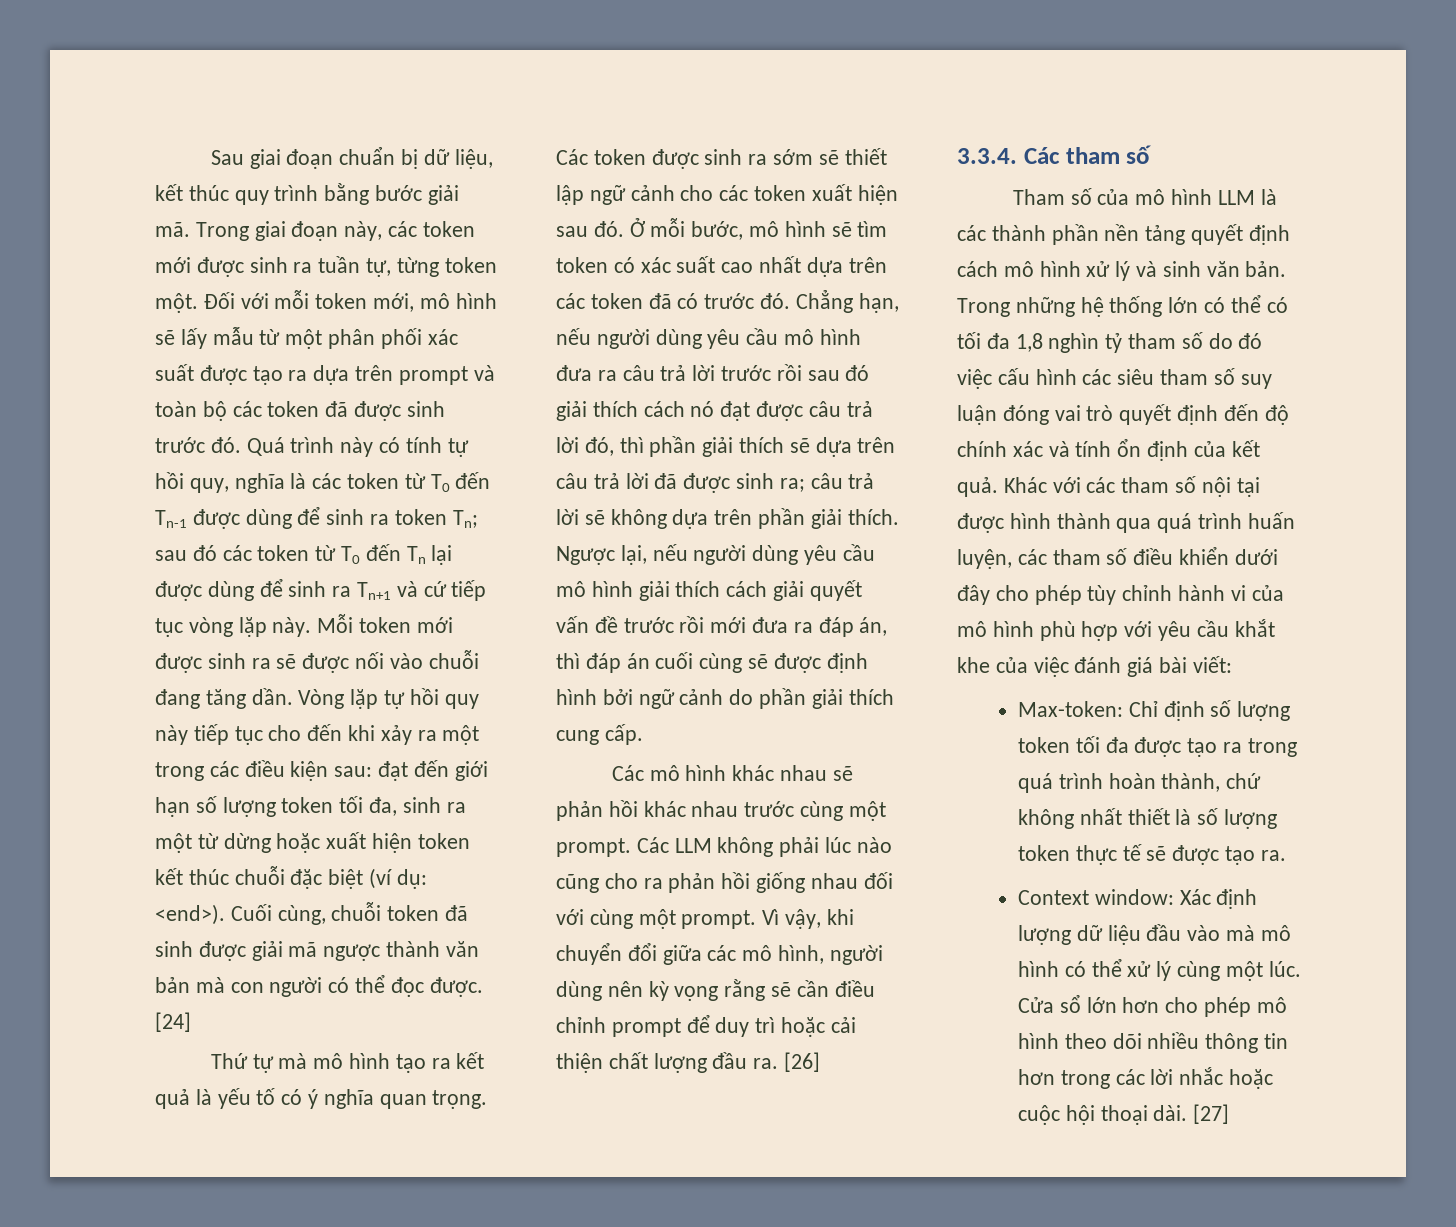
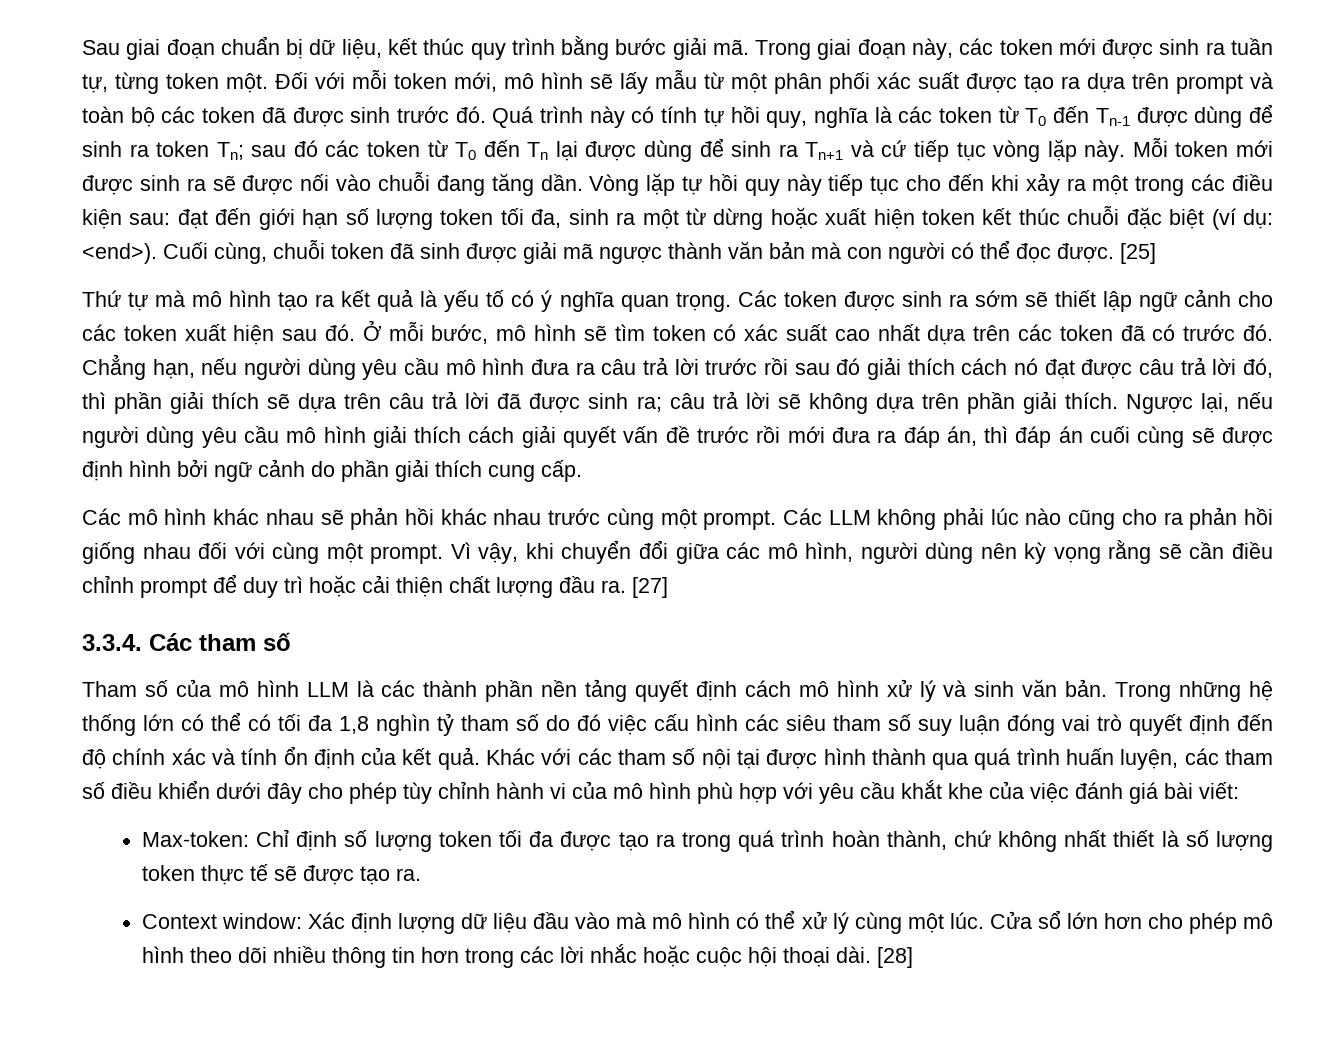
[155,1012,191,1032] [24] -> [1120,243,1156,264] [25]
[784,1052,821,1072] [26] -> [632,577,668,598] [27]
[1193,1104,1230,1124] [27] -> [876,947,913,968] [28]

